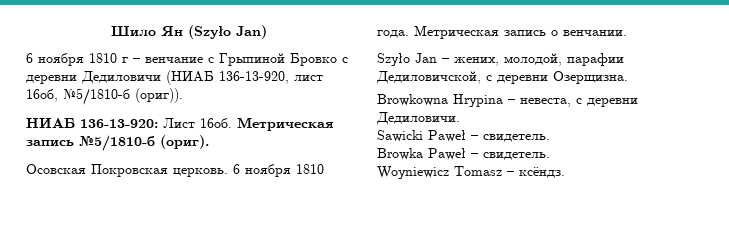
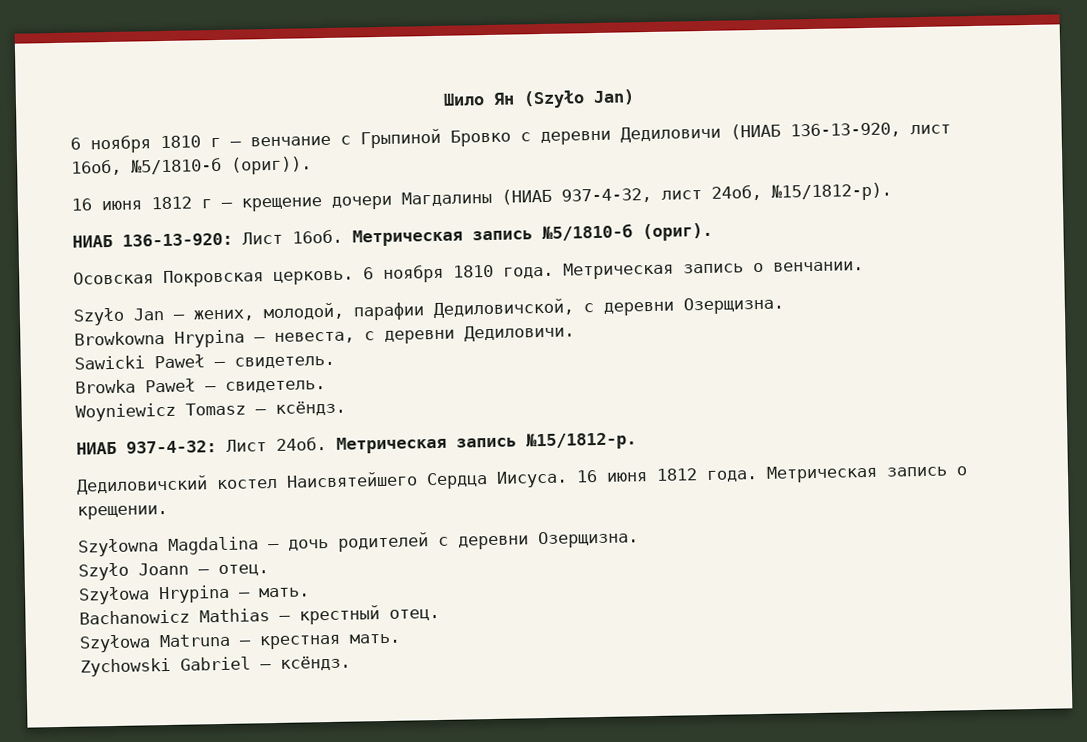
(183, 95) none -> [71,182,892,212] // 16 июня 1812 г – крещение дочери Магдалины (НИАБ 937-4-32, лист 24об, №15/1812-р).
(565, 172) none -> [76,431,637,455] [76,464,967,495] [77,504,168,520] [78,530,639,557] [78,562,269,581] [78,584,310,605] [79,605,440,625] [79,633,401,653] [80,655,351,677] // НИАБ 937-4-32: Лист 24об. Метрическая запись №15/1812-р. // Дедиловичский костел Наисвятейшего Сердца Иисуса. 16 июня 1812 года. Метрическая запись о крещении. // Szyłowna Magdalina – дочь родителей с деревни Озерщизна. // Szyło Joann – отец. // Szyłowa Hrypina – мать. // Bachanowicz Mathias – крестный отец. // Szyłowa Matruna – крестная мать. // Zychowski Gabriel – ксёндз.

